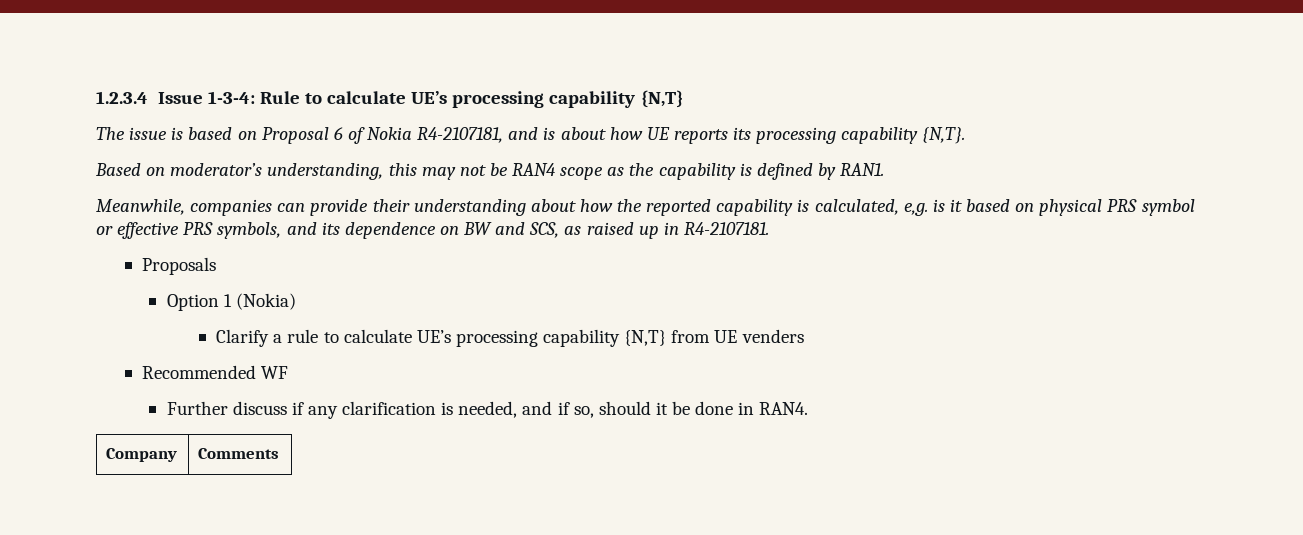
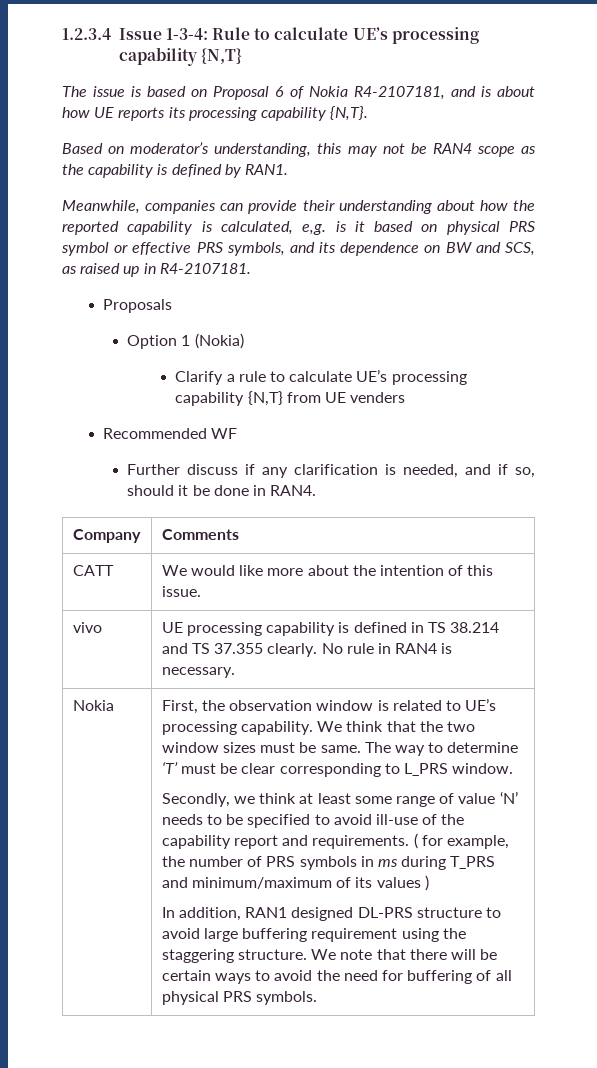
(280, 453) none -> [72,565,114,576] [161,565,494,576] [161,586,201,597] [72,622,102,633] [161,622,500,636] [161,643,453,657] [161,667,235,678] [72,700,114,711] [161,698,497,714] [161,721,475,735] [161,742,519,756] [161,761,514,777] [161,791,518,807] [161,814,465,828] [161,833,509,849] [161,856,496,870] [161,875,429,891] [161,907,501,921] [161,928,466,942] [161,949,498,963] [161,970,512,984] [161,991,318,1005] // CATT | We would like more about the intention of this issue. // vivo | UE processing capability is defined in TS 38.214 and TS 37.355 clearly. No rule in RAN4 is necessary. // Nokia | First, the observation window is related to UE’s processing capability. We think that the two window sizes must be same. The way to determine ‘T’ must be clear corresponding to L_PRS window. // Secondly, we think at least some range of value ‘N’ needs to be specified to avoid ill-use of the capability report and requirements. ( for example, the number of PRS symbols in ms during T_PRS and minimum/maximum of its values ) // In addition, RAN1 designed DL-PRS structure to avoid large buffering requirement using the staggering structure. We note that there will be certain ways to avoid the need for buffering of all physical PRS symbols.

